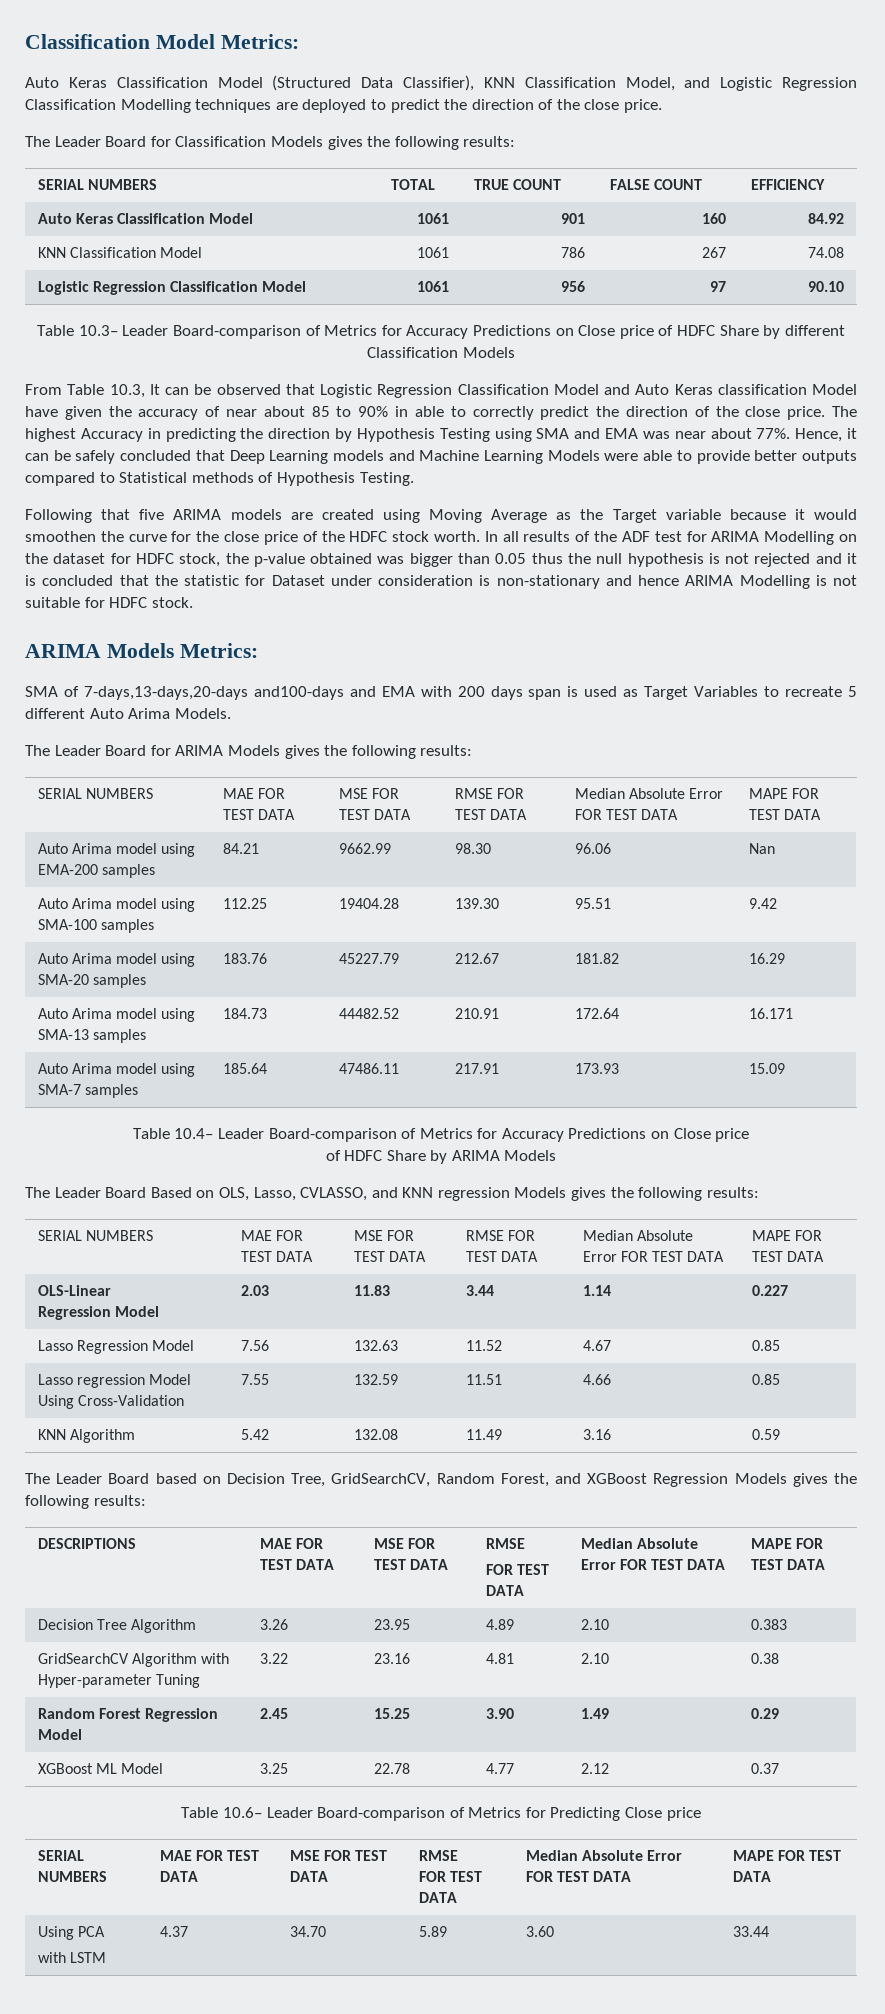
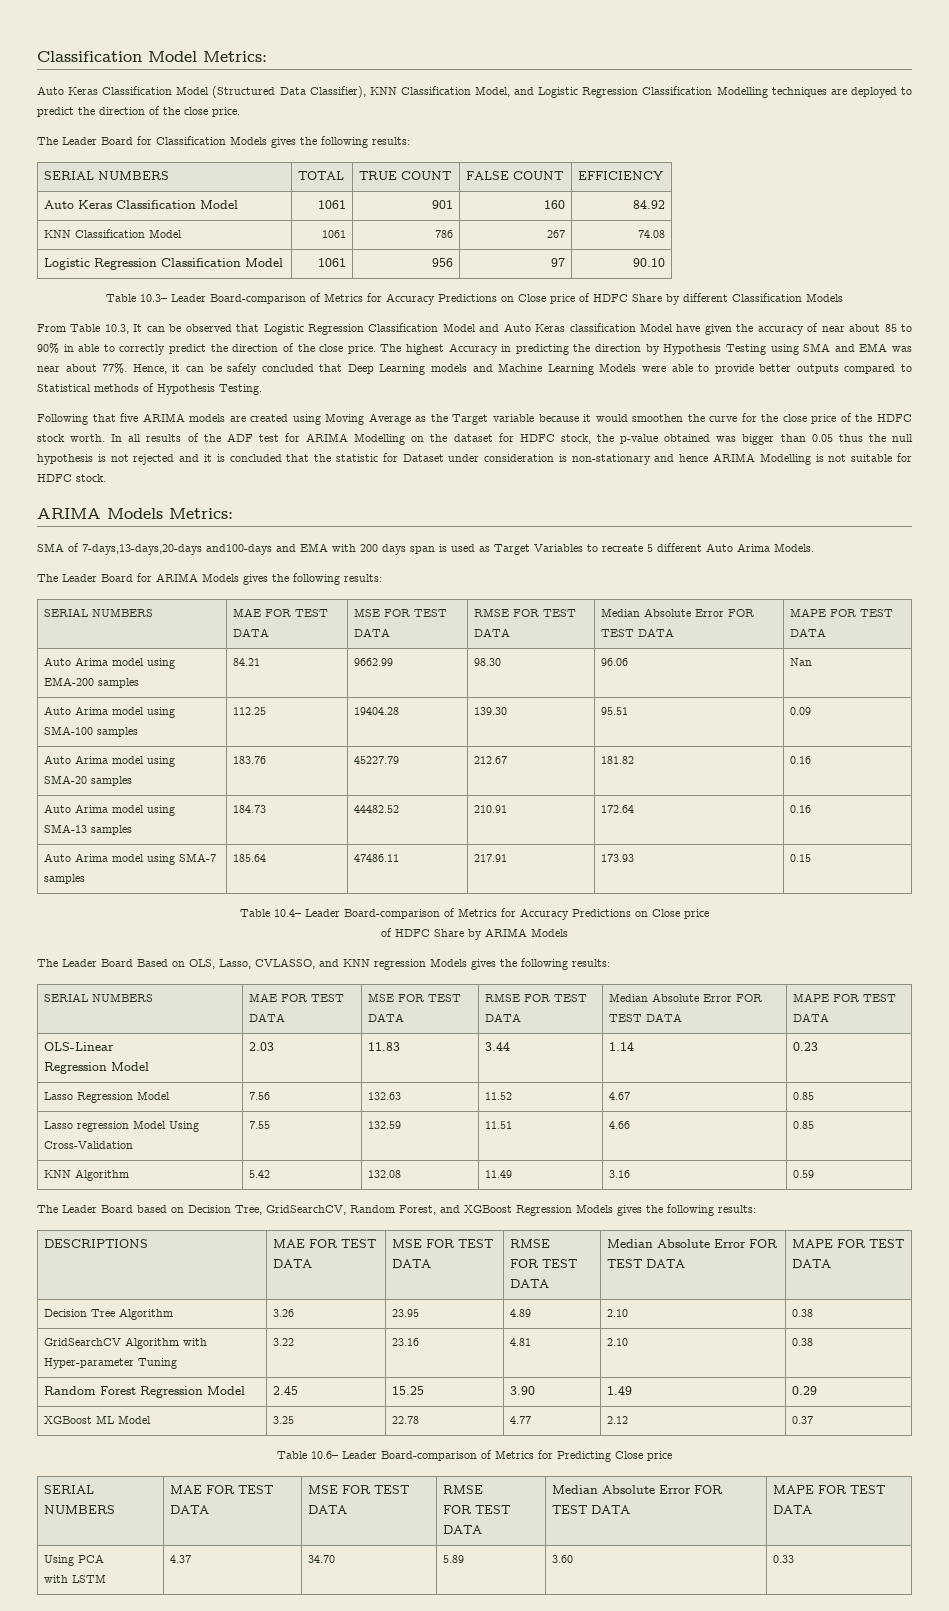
[748,898,777,909] 9.42 -> [790,707,812,715] 0.09
[748,953,785,964] 16.29 -> [790,756,812,764] 0.16
[748,1008,793,1019] 16.171 -> [790,805,812,813] 0.16
[748,1063,785,1074] 15.09 -> [790,854,812,862] 0.15
[751,1285,788,1296] 0.227 -> [793,1042,819,1051] 0.23
[750,1619,787,1630] 0.383 -> [792,1309,814,1317] 0.38
[732,1926,769,1937] 33.44 -> [773,1555,795,1563] 0.33

